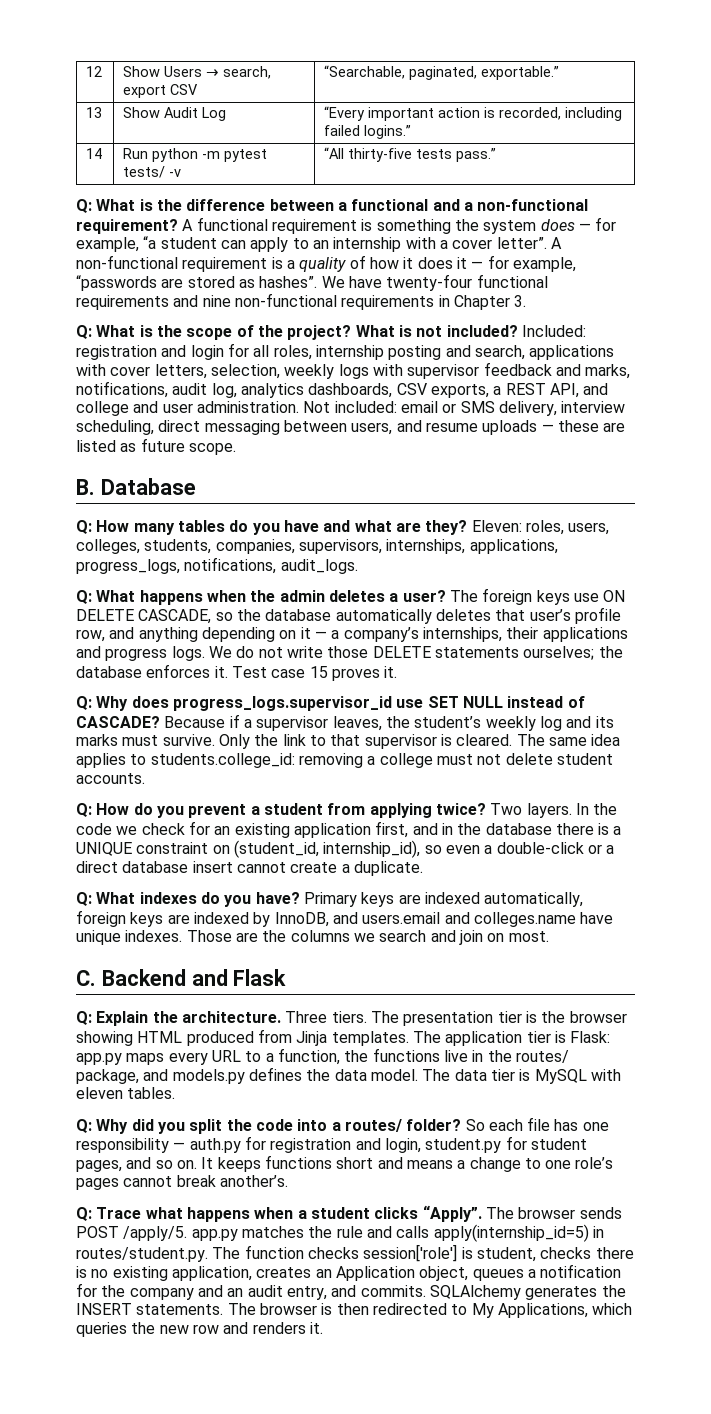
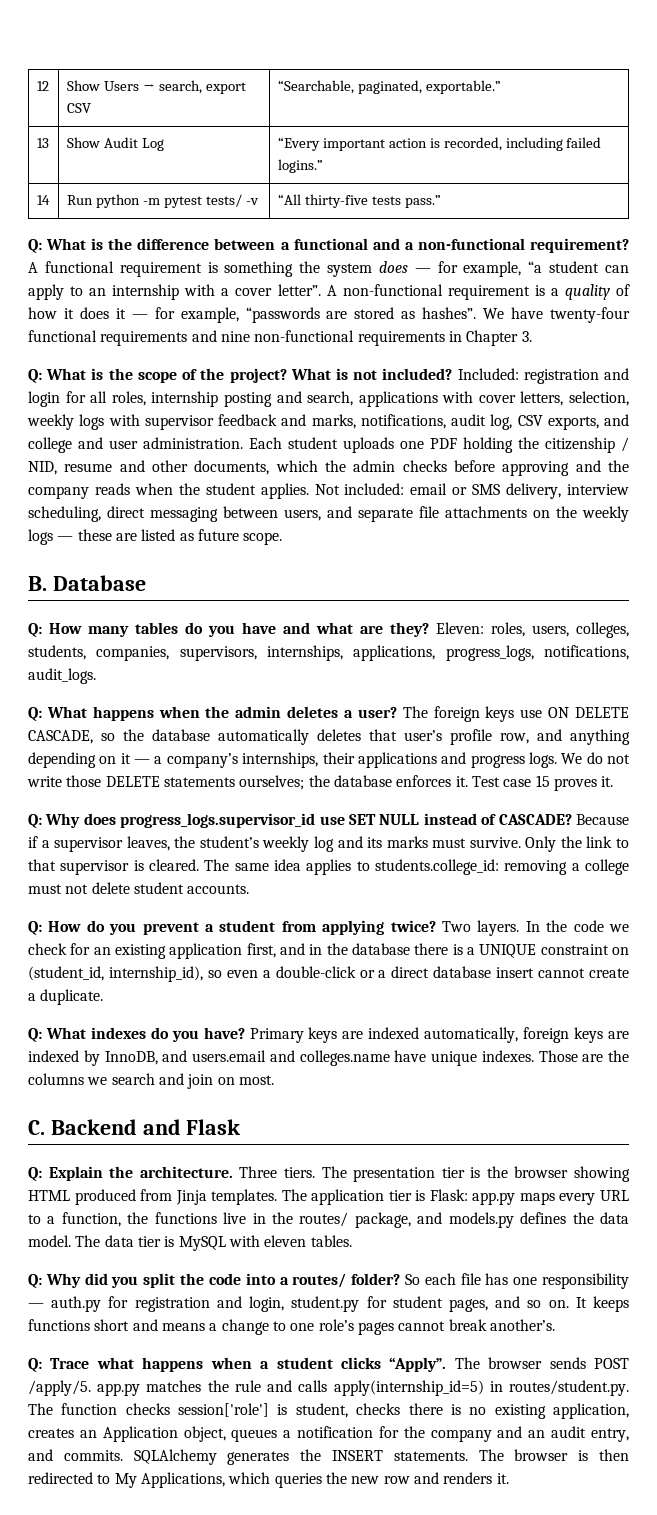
[240,383,579,398] analytics dashboards, CSV exports, a REST API, -> [517,415,599,430] CSV exports,
(299, 407) none -> [249,437,629,453] [28,460,629,476] [28,483,309,499] Each student uploads one PDF holding the citizenship / NID, resume and other documents, which the admin checks before approving and the company reads when the student applies.
[425,420,538,435] resume uploads -> [358,506,629,522] [28,529,53,545] separate file attachments on the weekly logs

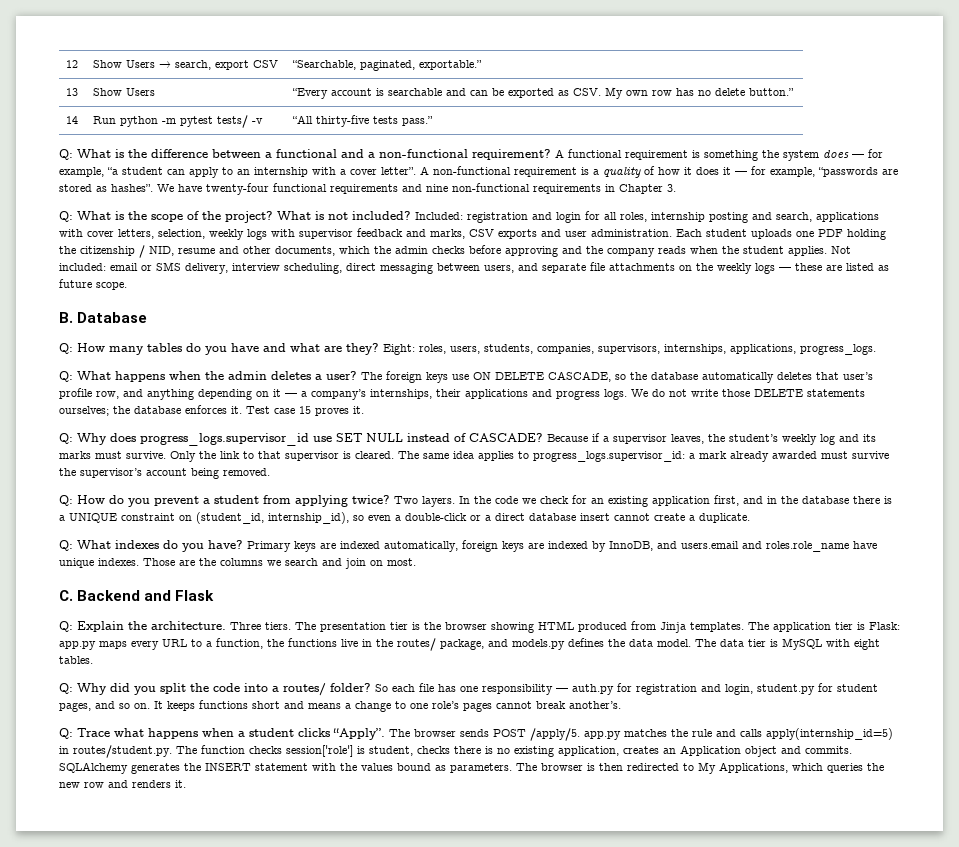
[103,137,164,151] Audit Log -> [126,88,156,96] Users
[322,137,602,151] [277,159,323,173] important action is recorded, including failed logins.” -> [331,87,795,99] account is searchable and can be exported as CSV. My own row has no delete button.”
[360,414,629,430] [28,437,72,453] notifications, audit log, CSV exports, and college -> [469,229,537,239] CSV exports
[436,622,484,634] Eleven: -> [383,344,415,355] Eight:
[576,622,629,638] colleges, -> (480, 350) none
[445,645,629,661] [28,668,96,684] progress_logs, notifications, audit_logs. -> [800,344,876,355] progress_logs.
[374,859,629,875] [28,882,250,894] students.college_id: removing a college must not delete student accounts. -> [533,451,889,462] [59,468,270,479] progress_logs.supervisor_id: a mark already awarded must survive the supervisor’s account being removed.
[299,1050,390,1066] colleges.name -> [766,541,849,552] roles.role_name
[264,1235,307,1247] eleven -> [854,639,880,650] eight
[183,1426,629,1442] object, queues a notification for the company and an audit entry, -> [745,746,777,757] object
[393,1451,468,1461] statements. -> [255,763,512,773] statement with the values bound as parameters.

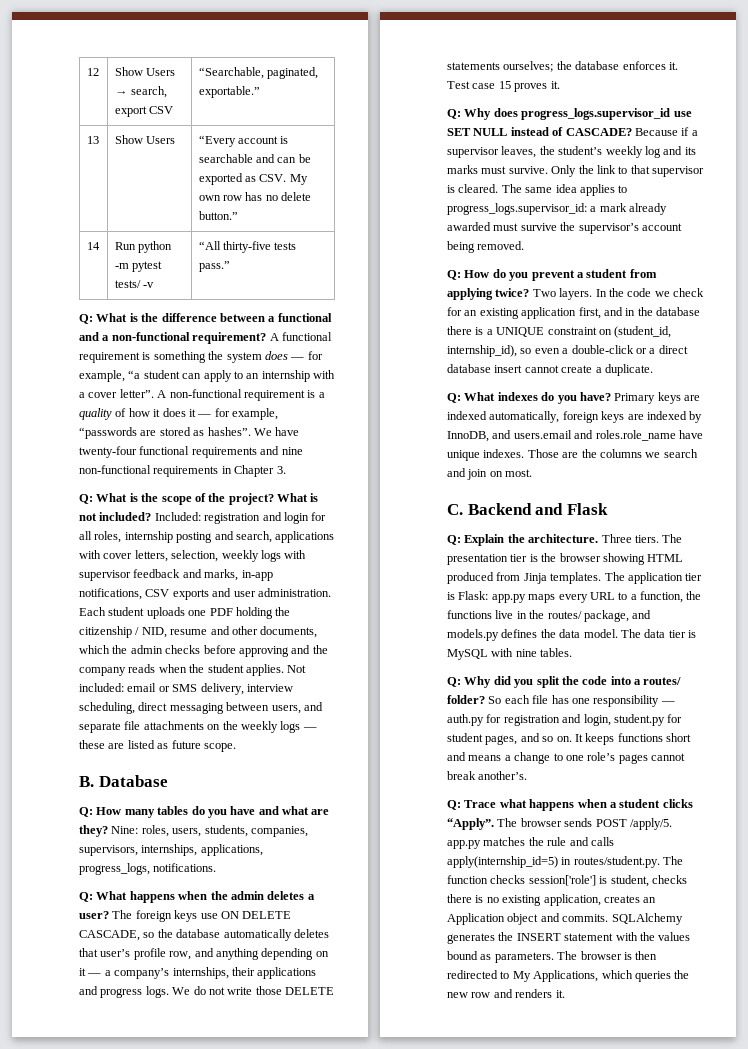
(465, 234) none -> [241,570,273,581] [79,588,142,600] in-app notifications,
[383,344,415,355] Eight: -> [111,826,139,834] Nine:
[800,344,876,355] progress_logs. -> [79,863,217,875] progress_logs, notifications.
[854,639,880,650] eight -> [515,649,537,657] nine

